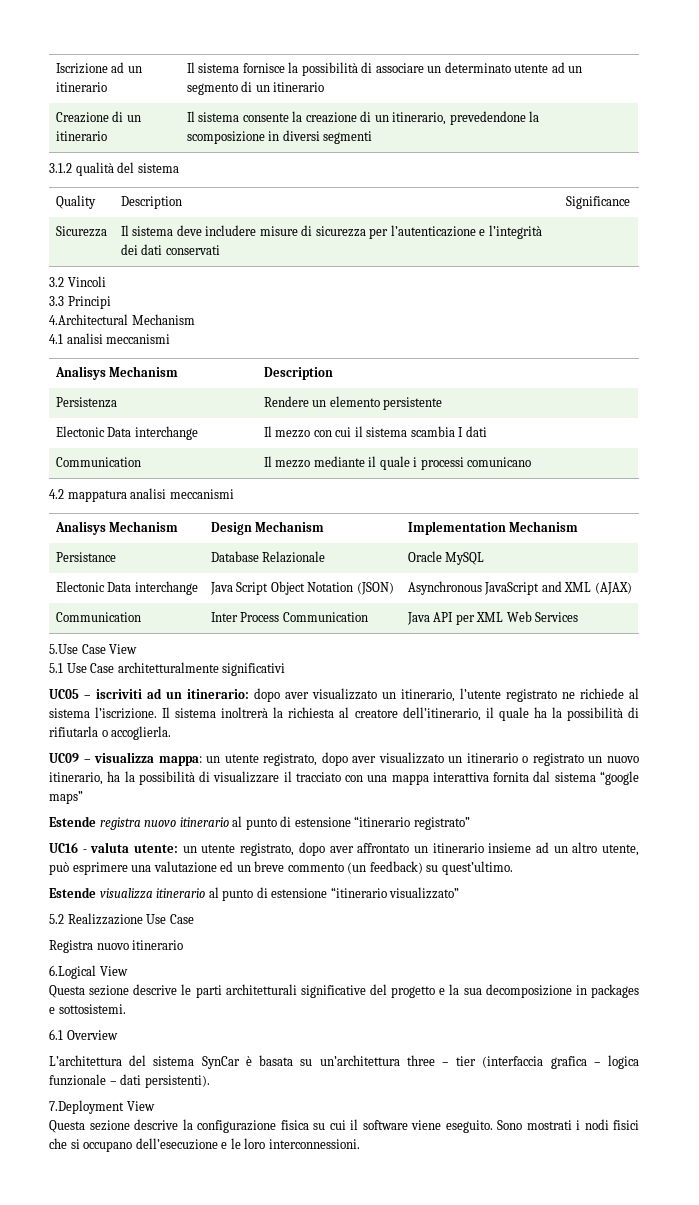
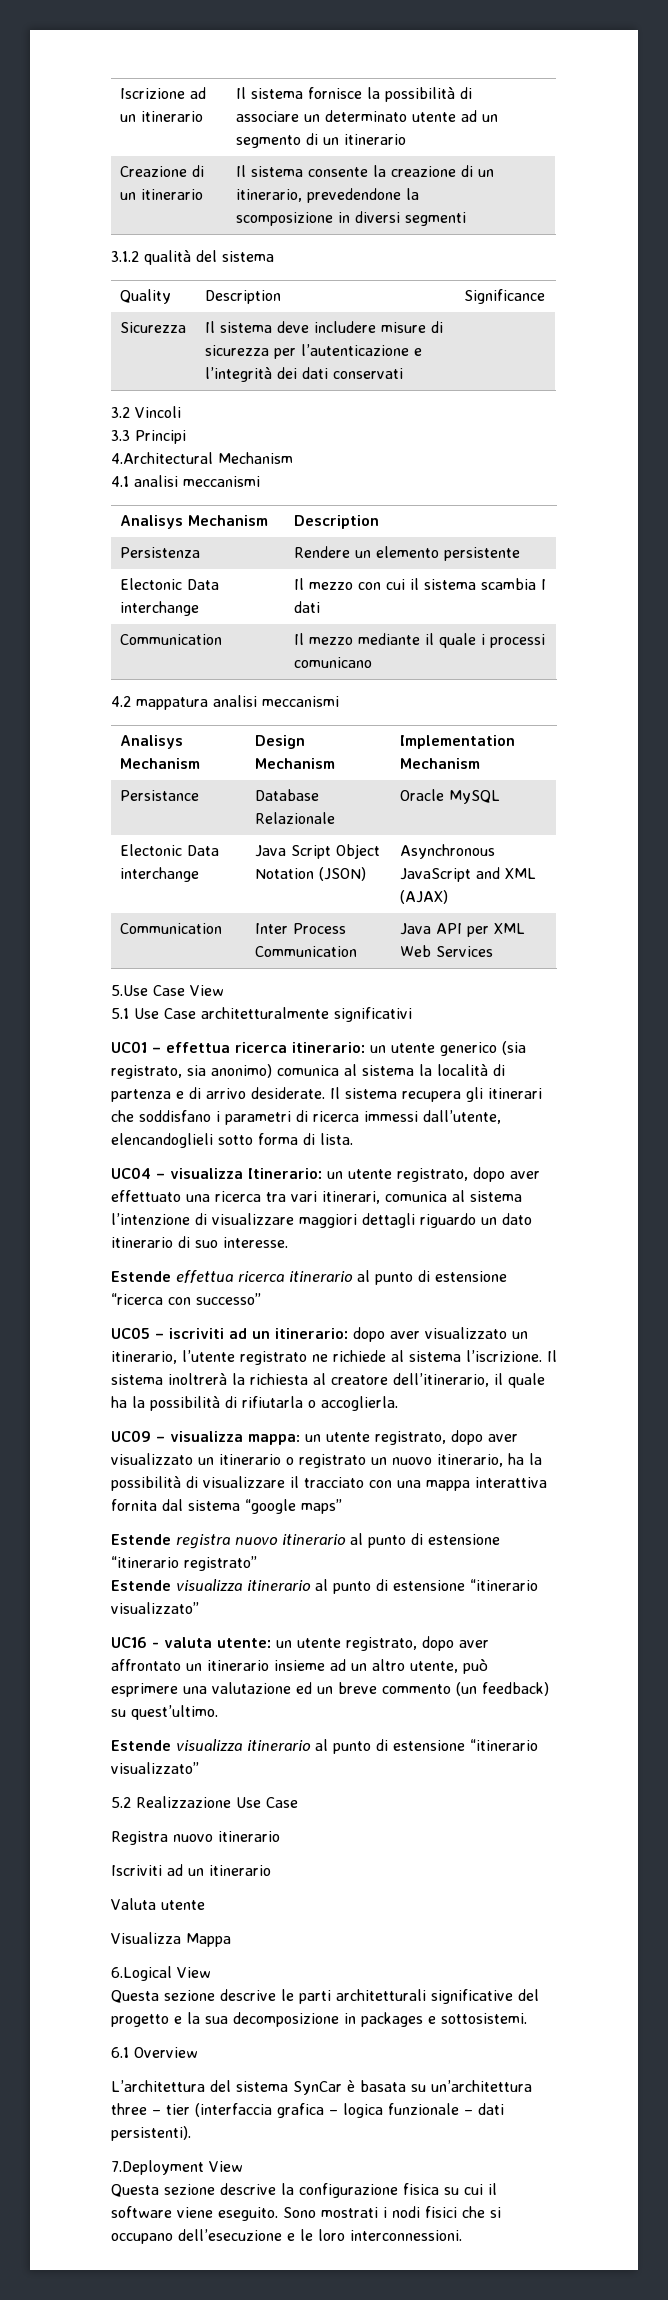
(286, 669) none -> [111,1041,526,1056] [111,1064,505,1079] [111,1087,542,1102] [111,1110,501,1125] [111,1133,353,1148] [111,1167,540,1182] [111,1190,522,1204] [111,1213,532,1228] [111,1236,288,1248] [111,1270,507,1285] [111,1293,261,1305] // UC01 – effettua ricerca itinerario: un utente generico (sia registrato, sia anonimo) comunica al sistema la località di partenza e di arrivo desiderate. Il sistema recupera gli itinerari che soddisfano i parametri di ricerca immessi dall’utente, elencandoglieli sotto forma di lista. // UC04 – visualizza Itinerario: un utente registrato, dopo aver effettuato una ricerca tra vari itinerari, comunica al sistema l’intenzione di visualizzare maggiori dettagli riguardo un dato itinerario di suo interesse. // Estende effettua ricerca itinerario al punto di estensione “ricerca con successo”
(470, 823) none -> [111,1579,538,1594] [111,1602,199,1614] // Estende visualizza itinerario al punto di estensione “itinerario visualizzato”
(184, 945) none -> [111,1864,271,1876] [111,1898,205,1910] [111,1932,231,1947] // Iscriviti ad un itinerario // Valuta utente // Visualizza Mappa

